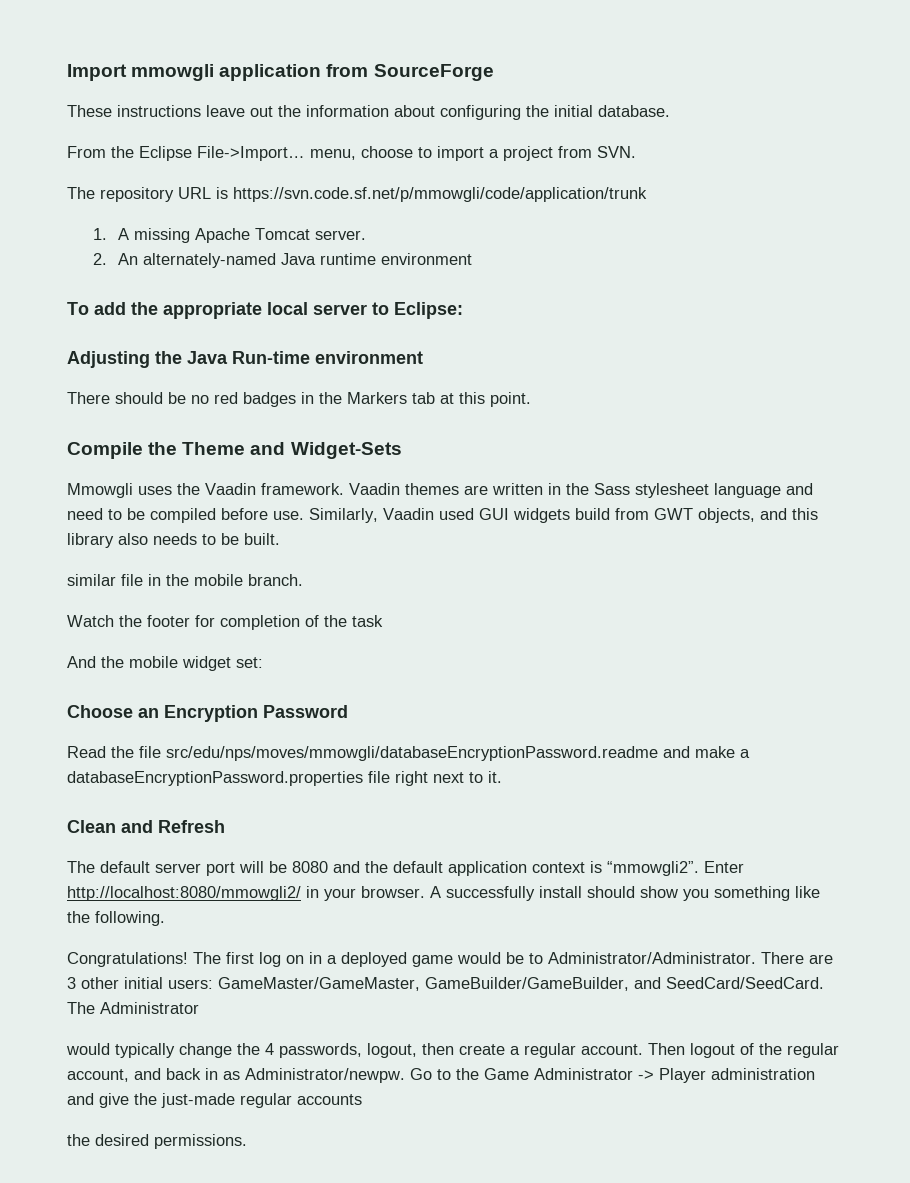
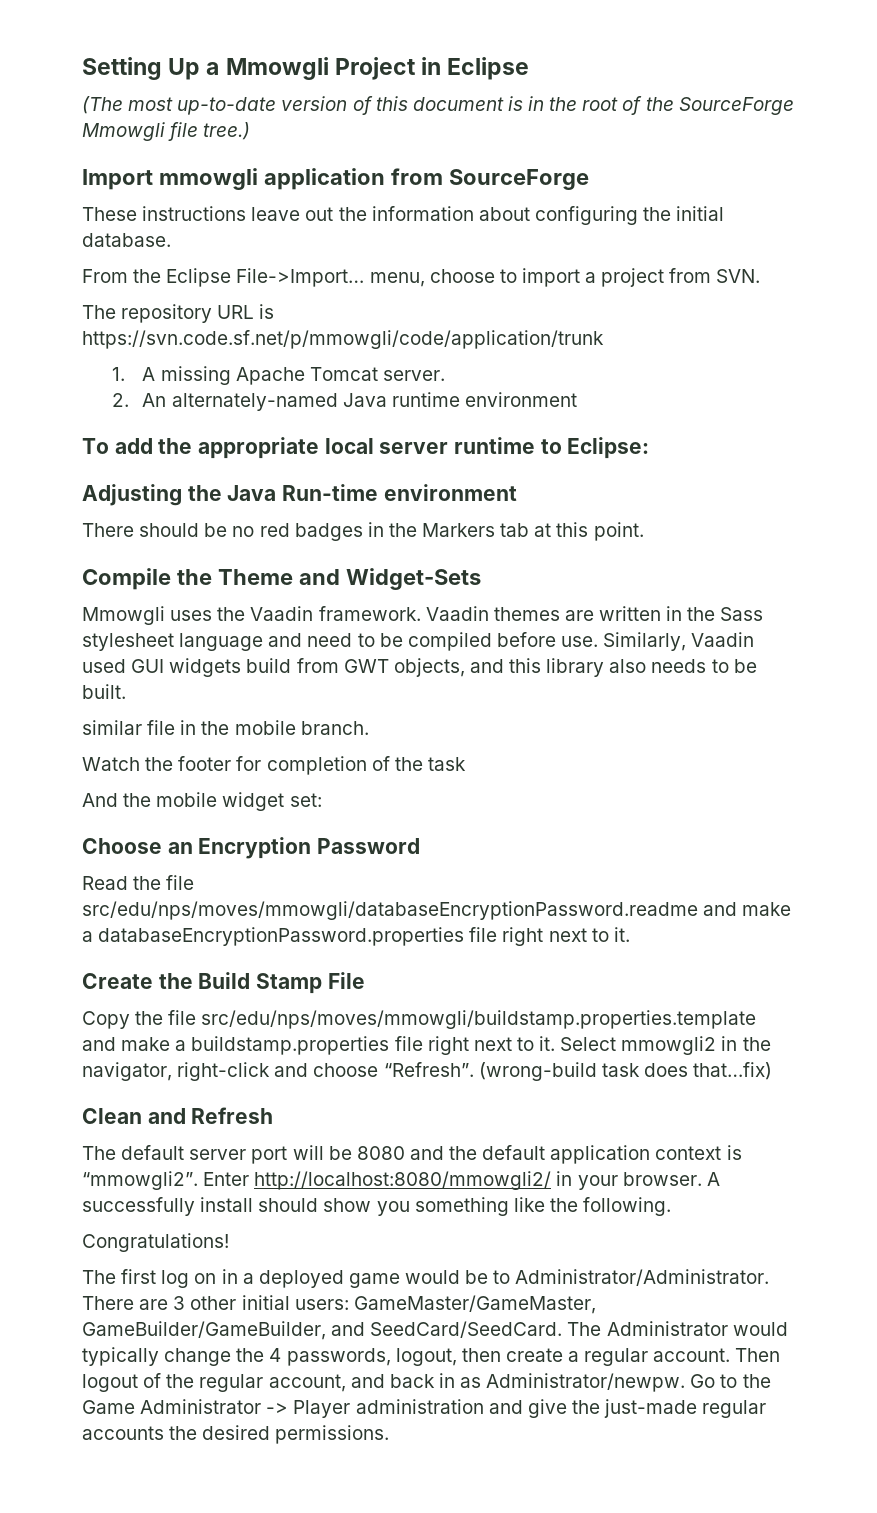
(67, 72) none -> [82,57,530,80] [82,96,794,115] [82,122,251,141] Setting Up a Mmowgli Project in Eclipse // (The most up-to-date version of this document is in the root of the SourceForge Mmowgli file tree.) //
(367, 309) none -> [454,437,536,454] runtime
(502, 777) none -> [82,972,365,994] [82,1010,757,1029] [82,1036,771,1055] [82,1062,773,1081] // Create the Build Stamp File // Copy the file src/edu/nps/moves/mmowgli/buildstamp.properties.template and make a buildstamp.properties file right next to it. Select mmowgli2 in the navigator, right-click and choose “Refresh”. (wrong-build task does that…fix)
(188, 959) none -> (229, 1242) //
(199, 1008) // -> (728, 1328) none
(362, 1099) // -> (164, 1433) none

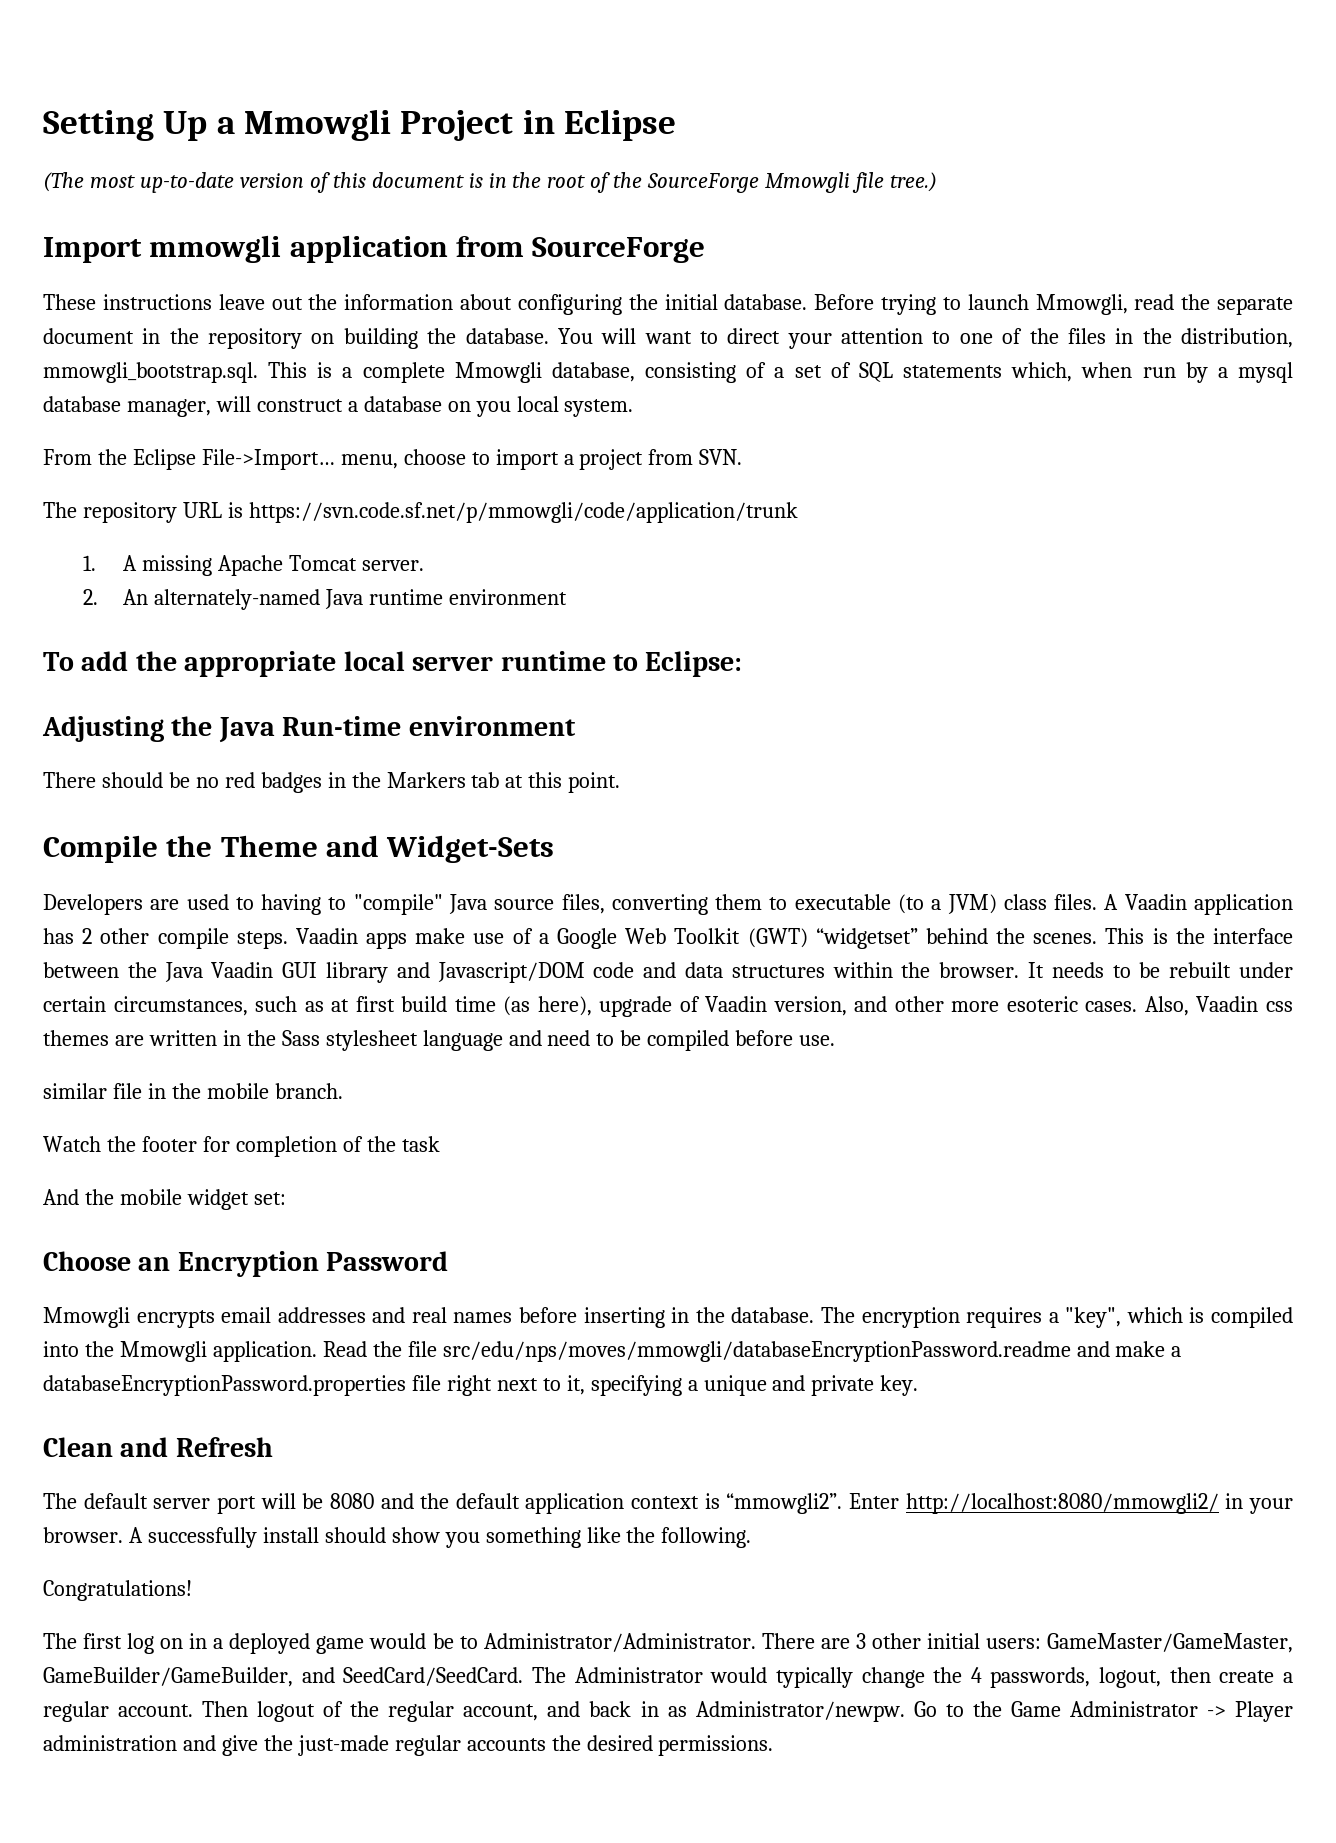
(171, 240) none -> [814,294,1293,315] [43,328,1293,349] [43,362,1293,383] [43,396,634,417] Before trying to launch Mmowgli, read the separate document in the repository on building the database. You will want to direct your attention to one of the files in the distribution, mmowgli_bootstrap.sql. This is a complete Mmowgli database, consisting of a set of SQL statements which, when run by a mysql database manager, will construct a database on you local system.
[82,606,489,625] Mmowgli uses the Vaadin framework. Vaadin -> [43,894,1294,915] [43,928,1293,949] [43,962,1293,983] [43,996,1294,1017] Developers are used to having to "compile" Java source files, converting them to executable (to a JVM) class files. A Vaadin application has 2 other compile steps. Vaadin apps make use of a Google Web Toolkit (GWT) “widgetset” behind the scenes. This is the interface between the Java Vaadin GUI library and Javascript/DOM code and data structures within the browser. It needs to be rebuilt under certain circumstances, such as at first build time (as here), upgrade of Vaadin version, and other more esoteric cases. Also, Vaadin css
[603,632,755,651] [82,658,757,677] [82,684,126,699] Similarly, Vaadin used GUI widgets build from GWT objects, and this library also needs to be built. -> (836, 1040) none
(421, 846) none -> [43,1307,1293,1328] [43,1341,317,1362] Mmowgli encrypts email addresses and real names before inserting in the database. The encryption requires a "key", which is compiled into the Mmowgli application.
[613,927,630,942] [82,972,365,994] [82,1010,757,1029] [82,1036,771,1055] [82,1062,773,1081] it. // Create the Build Stamp File // Copy the file src/edu/nps/moves/mmowgli/buildstamp.properties.template and make a buildstamp.properties file right next to it. Select mmowgli2 in the navigator, right-click and choose “Refresh”. (wrong-build task does that…fix) -> [566,1375,919,1396] it, specifying a unique and private key.

